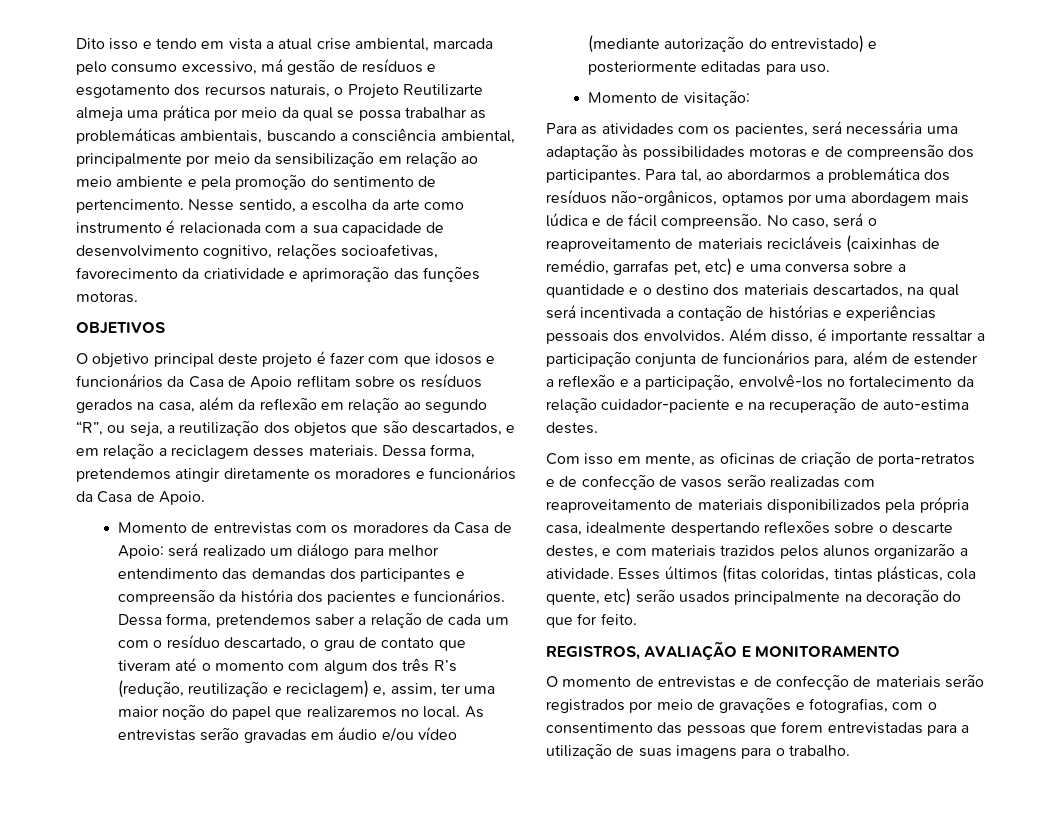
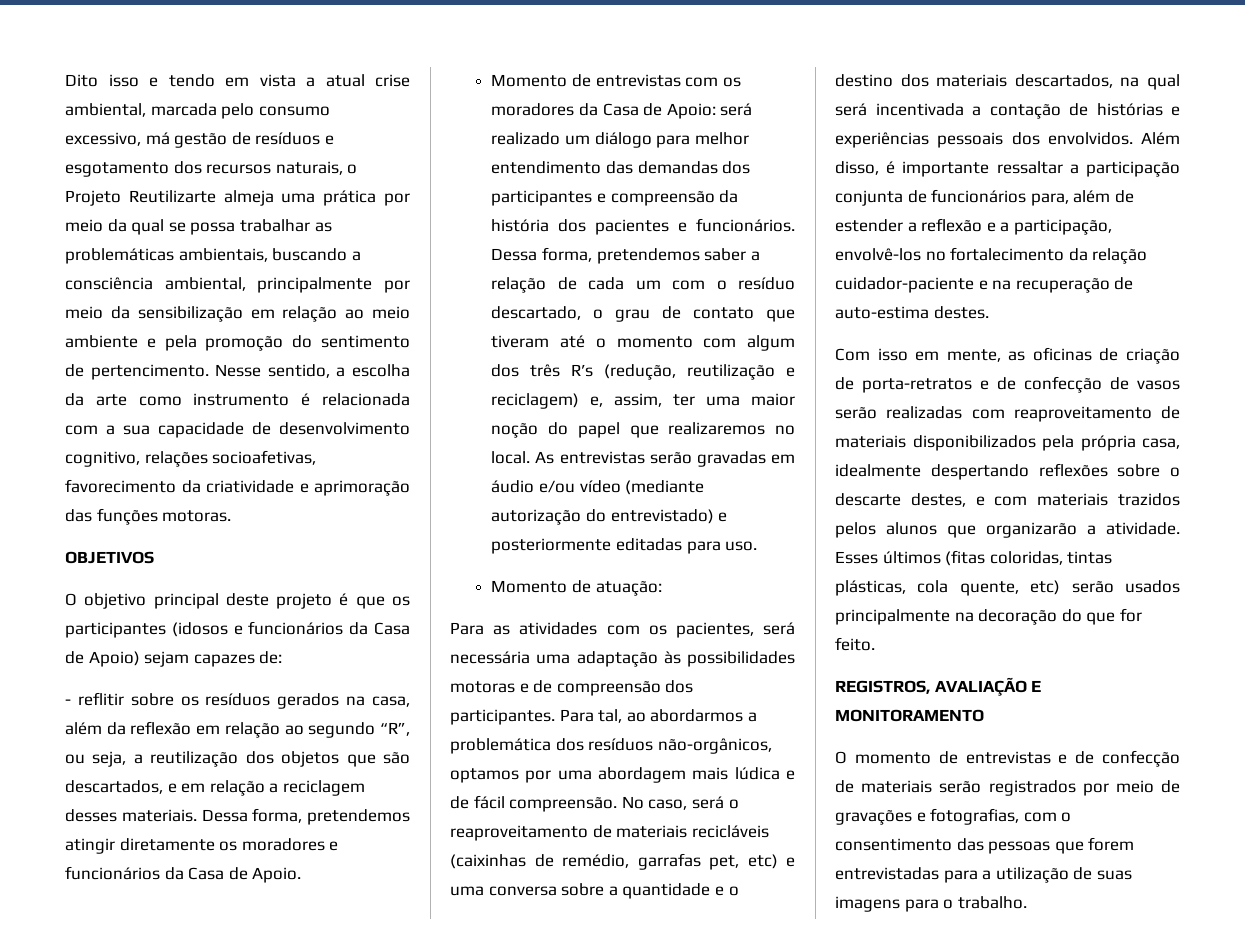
[329,352,496,367] [76,374,351,390] fazer com que idosos e funcionários da Casa de Apoio reflitam -> [355,596,410,609] [65,621,411,638] [65,651,283,667] [65,692,124,706] que os participantes (idosos e funcionários da Casa de Apoio) sejam capazes de: // - reflitir
[683,90,750,106] visitação: -> [595,580,662,596] atuação:
(870, 551) none -> [947,525,976,538] que

